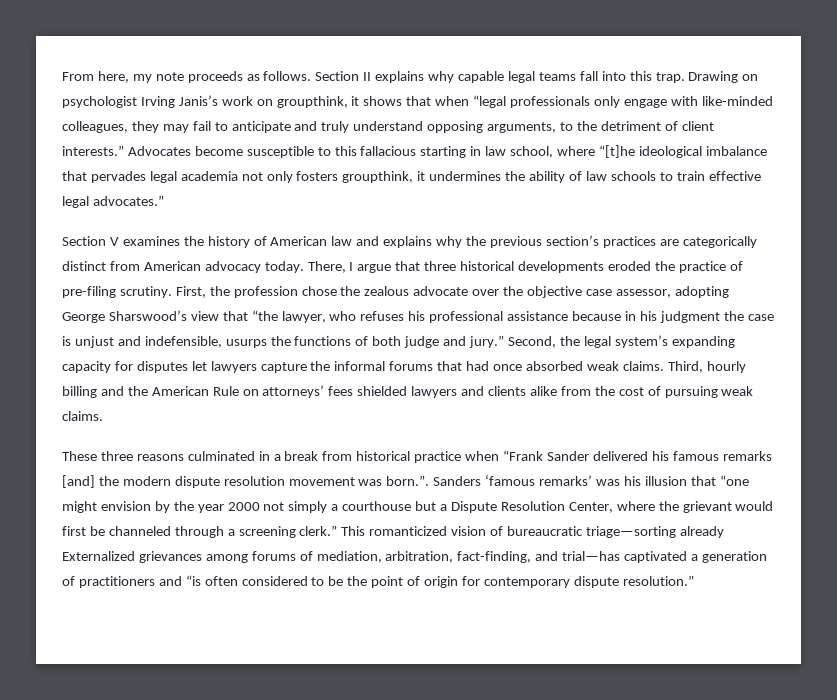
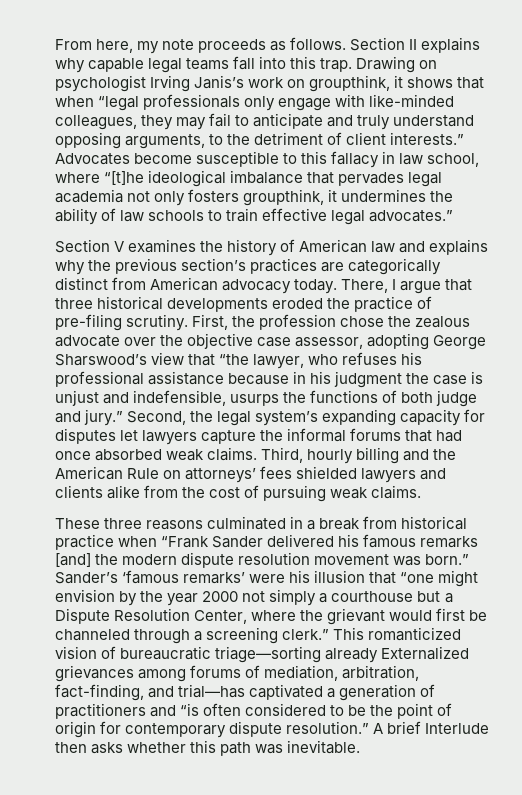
[360,146,467,158] fallacious starting -> [331,151,380,168] fallacy
[386,475,482,486] born.”. Sanders -> [425,554,470,565] [55,572,118,584] born.” Sander’s
[596,479,621,486] was -> [249,574,286,583] were
(694, 580) none -> [373,721,490,734] [55,740,361,756] A brief Interlude then asks whether this path was inevitable.

